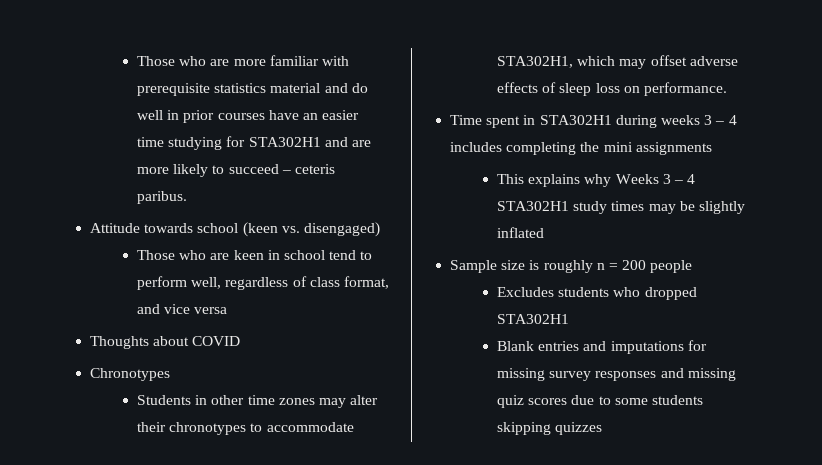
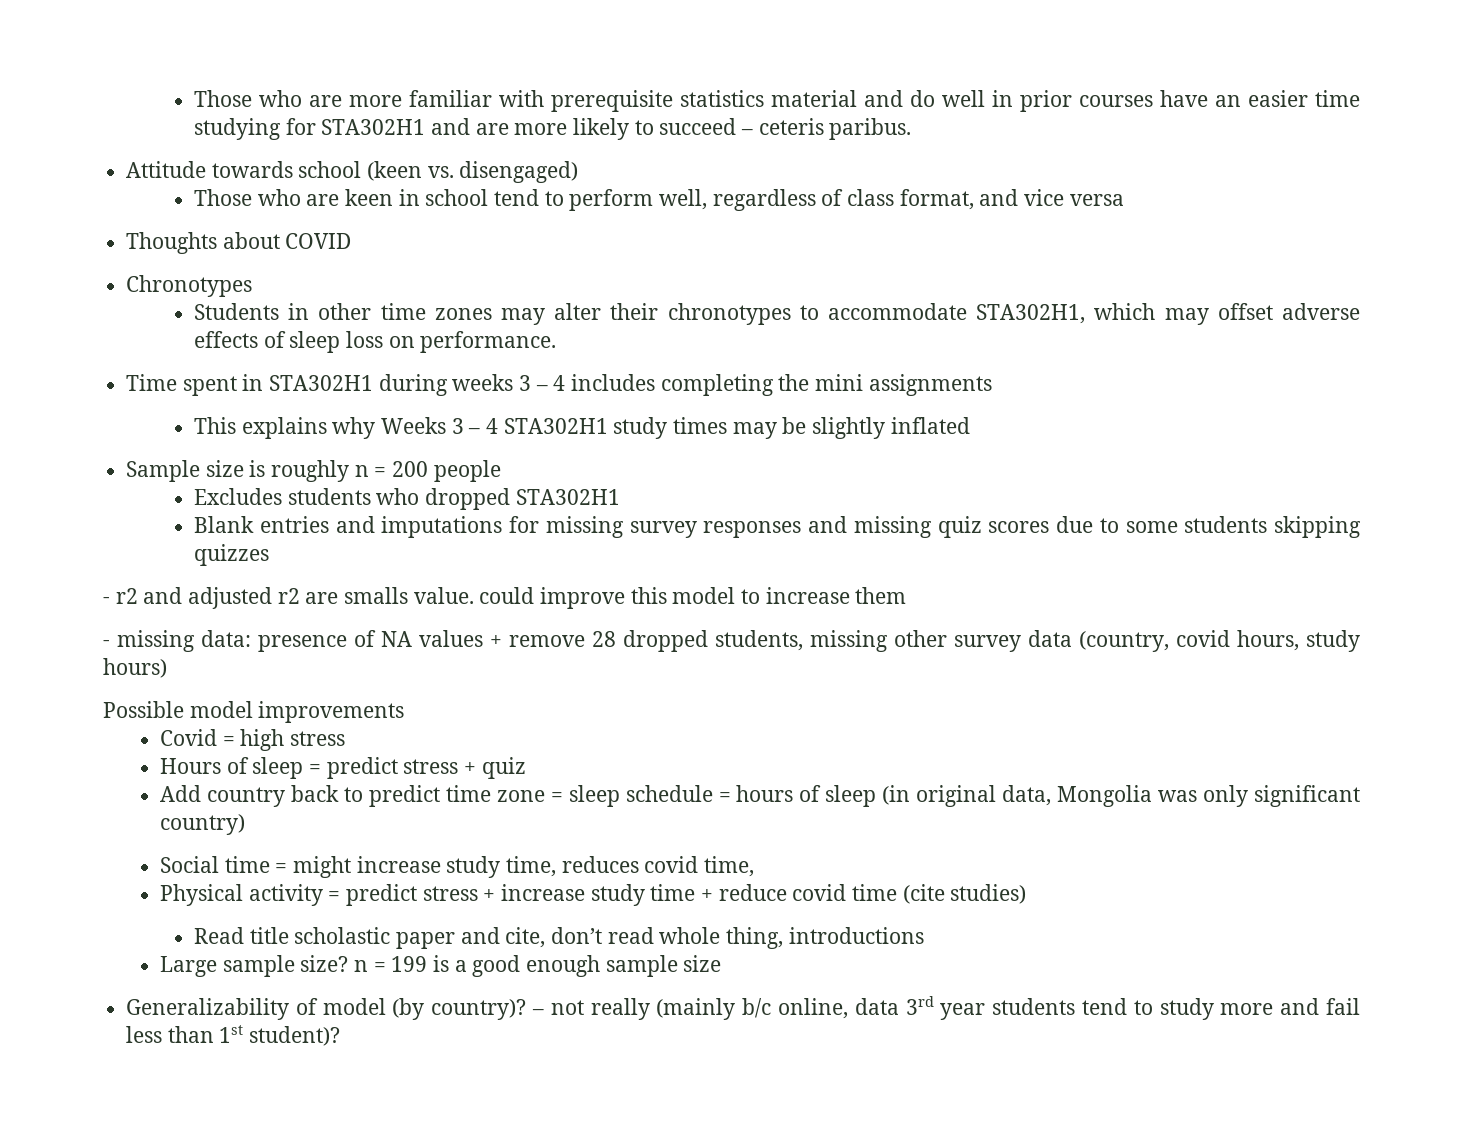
(603, 428) none -> [103,587,907,609] [103,630,1360,652] [103,658,167,678] [103,701,405,723] [160,729,346,751] [160,757,526,779] [160,785,1360,807] [160,814,246,835] [160,856,755,878] [160,884,1027,906] [193,927,924,949] [160,955,722,977] [126,996,1360,1020] [126,1025,341,1046] // - r2 and adjusted r2 are smalls value. could improve this model to increase them // - missing data: presence of NA values + remove 28 dropped students, missing other survey data (country, covid hours, study hours) // Possible model improvements // Covid = high stress // Hours of sleep = predict stress + quiz // Add country back to predict time zone = sleep schedule = hours of sleep (in original data, Mongolia was only significant country) // Social time = might increase study time, reduces covid time, // Physical activity = predict stress + increase study time + reduce covid time (cite studies) // Read title scholastic paper and cite, don’t read whole thing, introductions // Large sample size? n = 199 is a good enough sample size // Generalizability of model (by country)? – not really (mainly b/c online, data 3rd year students tend to study more and fail less than 1st student)?

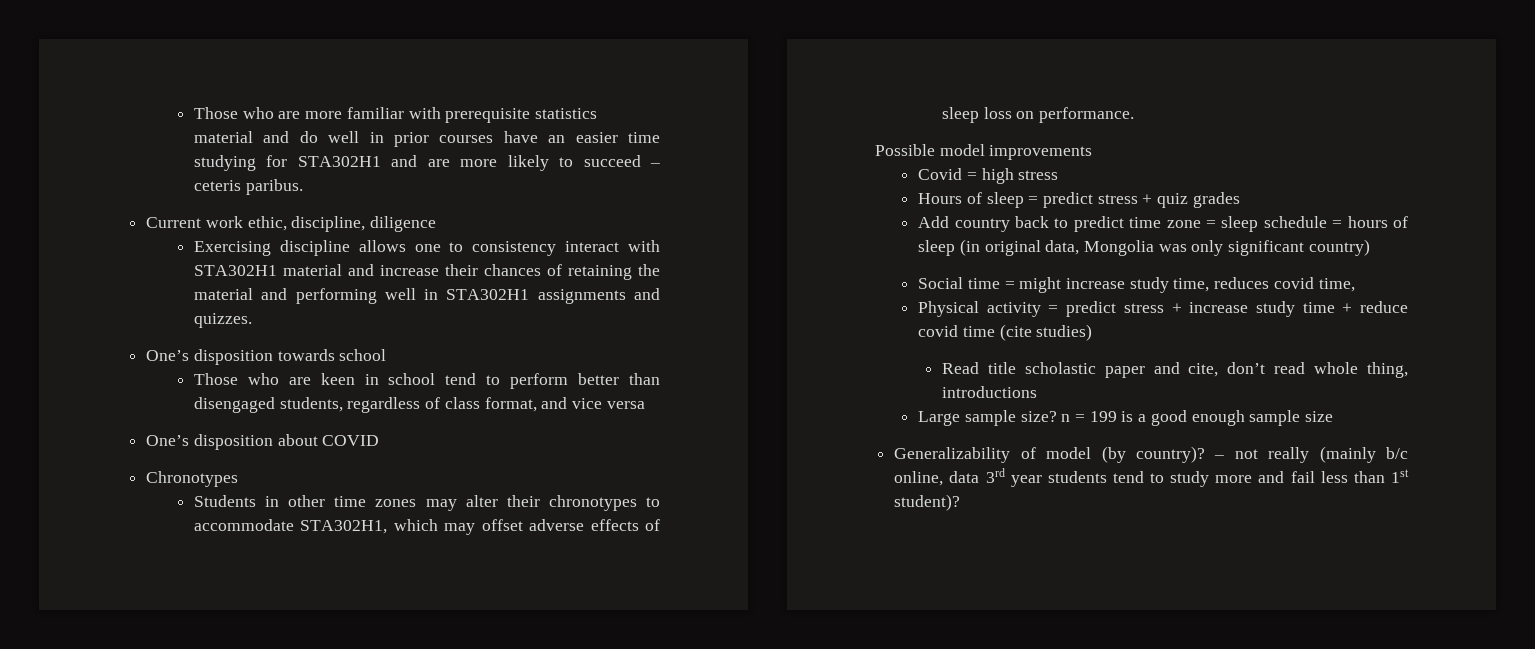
[126,161,207,178] Attitude -> [146,216,437,232] [193,240,661,256] [193,264,660,280] [193,288,660,304] [193,313,252,328] [146,349,273,365] Current work ethic, discipline, diligence // Exercising discipline allows one to consistency interact with STA302H1 material and increase their chances of retaining the material and performing well in STA302H1 assignments and quizzes. // One’s disposition
[367,161,579,183] (keen vs. disengaged) -> (387, 355) none
[659,189,708,210] well, -> [578,373,660,385] [193,397,343,413] better than disengaged students,
[126,232,218,254] Thoughts -> [146,434,273,450] One’s disposition
[126,374,992,396] [193,417,970,439] [126,460,501,482] [193,488,620,510] [193,516,1361,538] [193,544,269,566] [103,587,907,609] [103,630,1360,652] [103,658,167,678] // Time spent in STA302H1 during weeks 3 – 4 includes completing the mini assignments // This explains why Weeks 3 – 4 STA302H1 study times may be slightly inflated // Sample size is roughly n = 200 people // Excludes students who dropped STA302H1 // Blank entries and imputations for missing survey responses and missing quiz scores due to some students skipping quizzes // - r2 and adjusted r2 are smalls value. could improve this model to increase them // - missing data: presence of NA values + remove 28 dropped students, missing other survey data (country, covid hours, study hours) -> (1135, 115) none
(526, 768) none -> [1192,192,1240,208] grades

